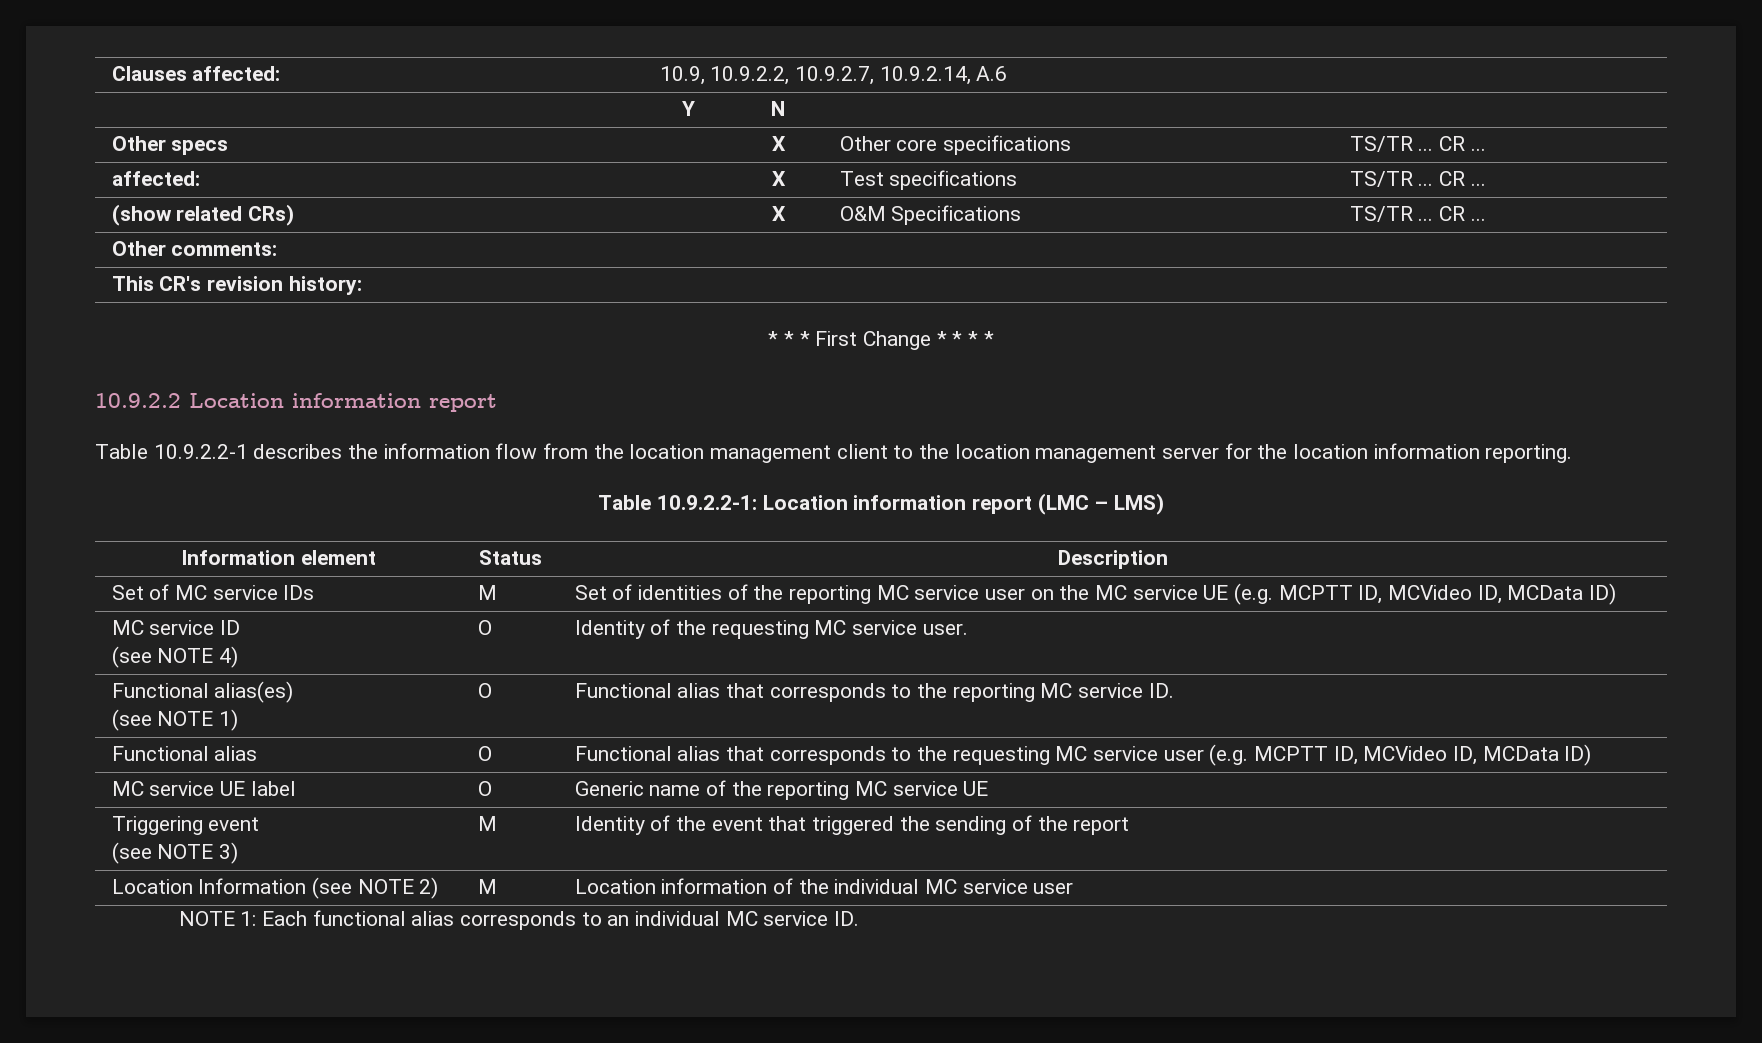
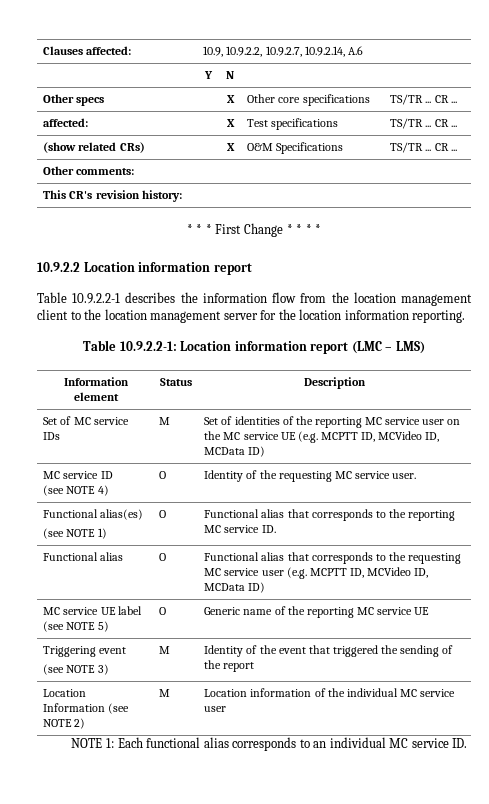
(296, 788) none -> [43,621,109,632] (see NOTE 5)

